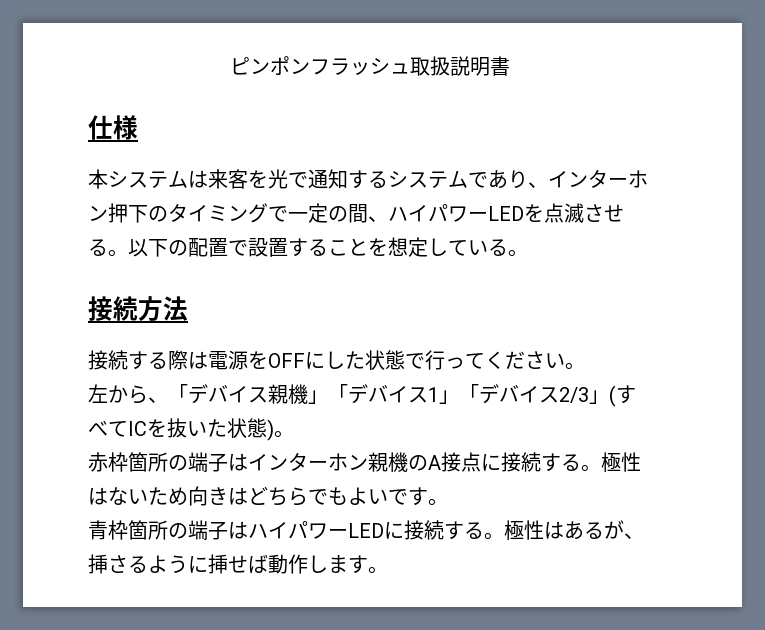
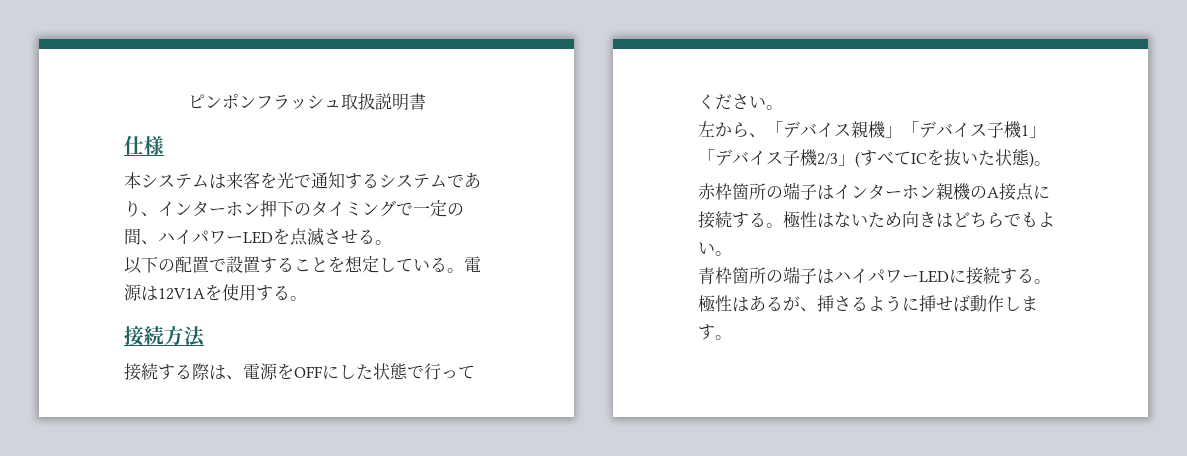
(128, 253) none -> (392, 242) //
(528, 253) none -> [464,256,481,272] [124,284,307,301] 電源は12V1Aを使用する。
(208, 360) none -> [226,375,243,380] 、
(428, 395) none -> [987,121,1022,138] 子機
(559, 395) none -> [783,149,818,166] 子機
[388,487,428,506] です -> (715, 248) none

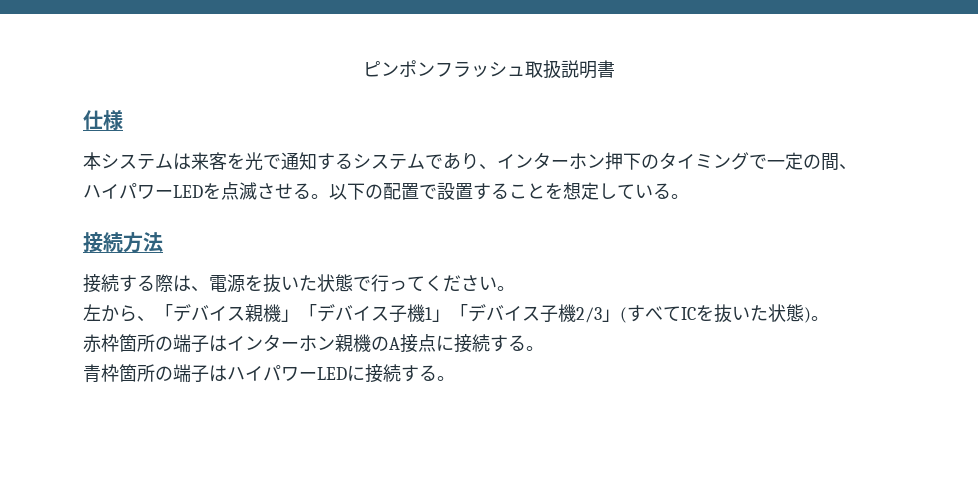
(158, 242) none -> (857, 167) //
(392, 242) // -> (329, 196) none
[464,256,481,272] [124,284,307,301] 電源は12V1Aを使用する。 -> (689, 196) none
[294,364,356,379] OFFにし -> [263,274,299,293] 抜い
[783,211,1055,228] [698,242,732,256] 極性はないため向きはどちらでもよい。 -> (544, 348) none
[698,295,1038,312] [698,324,732,340] 極性はあるが、挿さるように挿せば動作します。 -> (455, 378) none

